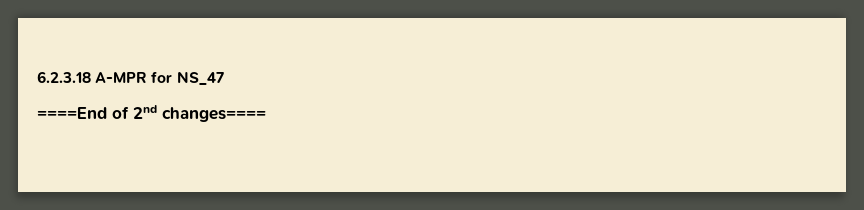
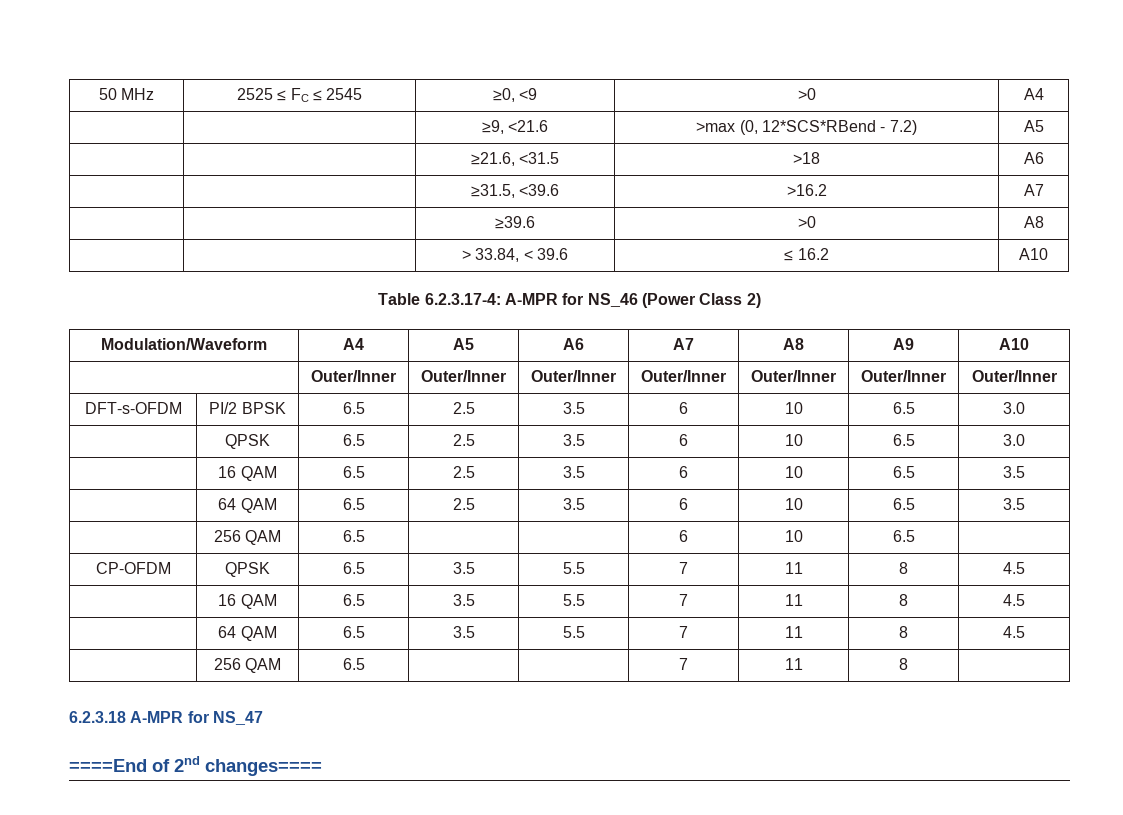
(37, 77) none -> [98,88,155,100] [236,88,363,102] [492,88,538,102] [797,88,816,100] [1023,88,1044,100] [481,120,549,134] [696,120,917,135] [1023,120,1044,132] [470,152,560,166] [792,152,820,164] [1023,152,1044,164] [470,184,560,198] [786,184,827,196] [1023,184,1044,196] [495,216,535,229] [797,216,816,228] [1023,216,1044,228] [462,248,568,262] [784,248,829,261] [1019,248,1048,260] [378,293,761,308] [101,338,267,350] [343,338,364,350] [453,338,474,350] [563,338,584,350] [673,338,694,350] [783,338,804,350] [893,338,914,350] [999,338,1029,350] [311,370,396,382] [421,370,506,382] [531,370,616,382] [641,370,726,382] [751,370,836,382] [861,370,946,382] [971,370,1057,382] [84,402,182,414] [209,402,286,414] [342,402,365,414] [452,402,475,414] [562,402,585,414] [679,402,688,414] [784,402,803,414] [892,402,915,414] [1003,402,1025,414] [225,434,270,449] [342,434,365,446] [452,434,475,446] [562,434,585,446] [679,434,688,446] [784,434,803,446] [892,434,915,446] [1003,434,1025,446] [218,466,277,481] [342,466,365,478] [452,466,475,478] [562,466,585,478] [679,466,688,478] [784,466,803,478] [892,466,915,478] [1003,466,1025,478] [218,498,277,513] [342,498,365,510] [452,498,475,510] [562,498,585,510] [679,498,688,510] [784,498,803,510] [892,498,915,510] [1003,498,1025,510] [213,530,282,545] [342,530,365,542] [679,530,688,542] [784,530,803,542] [892,530,915,542] [95,562,171,574] [225,562,270,577] [342,562,365,574] [452,562,475,574] [562,562,585,574] [679,562,688,574] [784,562,803,574] [899,562,908,574] [1003,562,1025,574] [218,594,277,609] [342,594,365,606] [452,594,475,606] [562,594,585,606] [679,594,688,606] [784,594,803,606] [899,594,908,606] [1003,594,1025,606] [218,626,277,641] [342,626,365,638] [452,626,475,638] [562,626,585,638] [679,626,688,638] [784,626,803,638] [899,626,908,638] [1003,626,1025,638] [213,658,282,673] [342,658,365,670] [679,658,688,670] [784,658,803,670] [899,658,908,670] 50 MHz | 2525 ≤ FC ≤ 2545 | ≥0, <9 | >0 | A4 // | | ≥9, <21.6 | >max (0, 12*SCS*RBend - 7.2) | A5 // | | ≥21.6, <31.5 | >18 | A6 // | | ≥31.5, <39.6 | >16.2 | A7 // | | ≥39.6 | >0 | A8 // | | > 33.84, < 39.6 | ≤ 16.2 | A10 // Table 6.2.3.17-4: A-MPR for NS_46 (Power Class 2) // Modulation/Waveform | A4 | A5 | A6 | A7 | A8 | A9 | A10 // | Outer/Inner | Outer/Inner | Outer/Inner | Outer/Inner | Outer/Inner | Outer/Inner | Outer/Inner // DFT-s-OFDM | PI/2 BPSK | 6.5 | 2.5 | 3.5 | 6 | 10 | 6.5 | 3.0 // | QPSK | 6.5 | 2.5 | 3.5 | 6 | 10 | 6.5 | 3.0 // | 16 QAM | 6.5 | 2.5 | 3.5 | 6 | 10 | 6.5 | 3.5 // | 64 QAM | 6.5 | 2.5 | 3.5 | 6 | 10 | 6.5 | 3.5 // | 256 QAM | 6.5 | | | 6 | 10 | 6.5 | // CP-OFDM | QPSK | 6.5 | 3.5 | 5.5 | 7 | 11 | 8 | 4.5 // | 16 QAM | 6.5 | 3.5 | 5.5 | 7 | 11 | 8 | 4.5 // | 64 QAM | 6.5 | 3.5 | 5.5 | 7 | 11 | 8 | 4.5 // | 256 QAM | 6.5 | | | 7 | 11 | 8 | //

